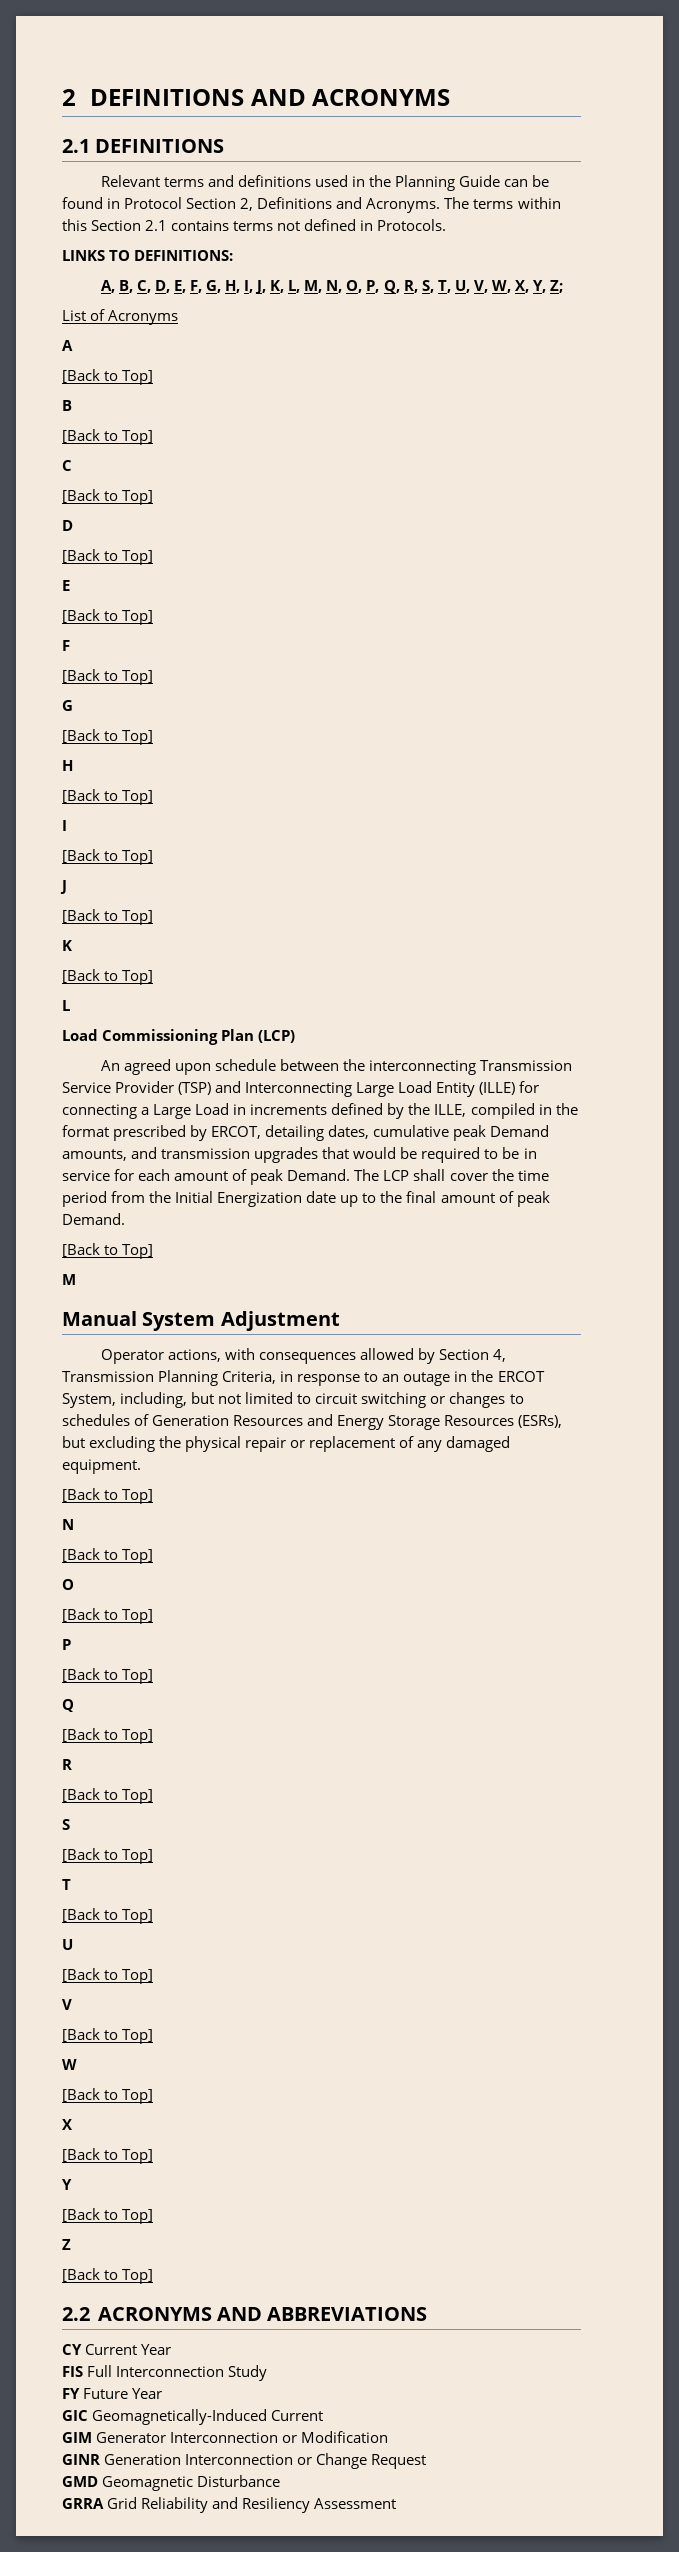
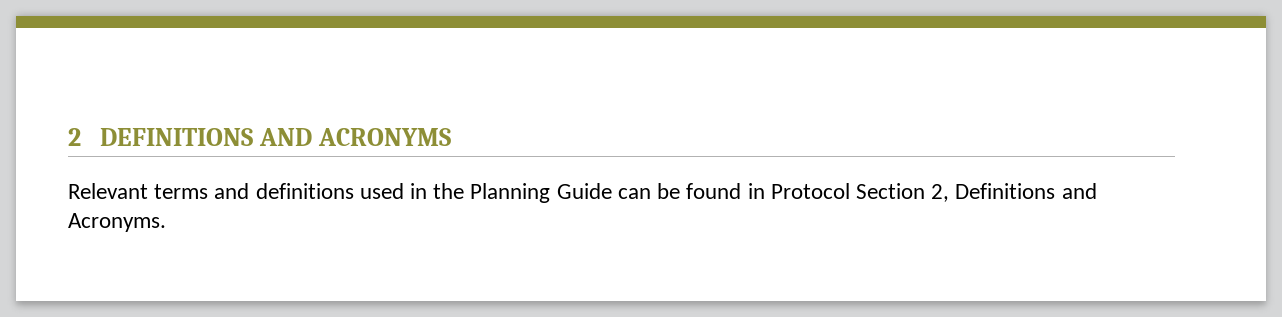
[62,139,225,153] // 2.1 DEFINITIONS -> (452, 137) none
[444,197,561,209] [62,219,447,231] [62,250,234,261] [100,280,563,294] [62,309,179,325] [62,340,73,351] [62,369,154,385] [62,400,72,411] [62,429,154,445] [62,460,72,471] [62,489,154,505] [62,520,73,531] [62,549,154,565] [62,580,70,591] [62,609,154,625] [62,640,70,651] [62,669,154,685] [62,700,73,711] [62,729,154,745] [62,760,73,771] [62,789,154,805] [62,820,67,831] [62,849,154,865] [60,880,67,894] [62,909,154,925] [62,940,72,951] [62,969,154,985] [62,1000,70,1011] [62,1029,296,1045] [100,1059,573,1075] [62,1081,540,1097] [62,1103,578,1119] [62,1125,550,1141] [62,1147,537,1163] [62,1169,549,1185] [62,1191,550,1207] [62,1213,125,1225] [62,1243,154,1259] [62,1274,76,1285] [62,1311,340,1331] [100,1348,507,1364] [62,1370,545,1386] [62,1392,524,1408] [62,1414,563,1430] [62,1436,511,1452] [62,1459,141,1474] [62,1488,154,1504] [62,1519,74,1530] [62,1548,154,1564] [62,1579,74,1590] [62,1608,154,1624] [62,1639,71,1650] [62,1668,154,1684] [62,1699,74,1712] [62,1728,154,1744] [62,1759,72,1770] [62,1788,154,1804] [62,1819,70,1830] [62,1848,154,1864] [62,1879,71,1890] [62,1908,154,1924] [62,1939,73,1950] [62,1968,154,1984] [62,1999,72,2010] [62,2028,154,2044] [62,2059,77,2070] [62,2088,154,2104] [62,2119,72,2130] [62,2148,154,2164] [62,2179,72,2190] [62,2208,154,2224] [62,2239,71,2250] [62,2268,154,2284] [62,2307,428,2321] [62,2344,172,2355] [62,2365,268,2381] [62,2388,163,2399] [62,2409,324,2425] [62,2431,389,2443] [62,2453,427,2469] [62,2475,281,2491] [62,2497,397,2513] The terms within this Section 2.1 contains terms not defined in Protocols. // LINKS TO DEFINITIONS: // A, B, C, D, E, F, G, H, I, J, K, L, M, N, O, P, Q, R, S, T, U, V, W, X, Y, Z; // List of Acronyms // A // [Back to Top] // B // [Back to Top] // C // [Back to Top] // D // [Back to Top] // E // [Back to Top] // F // [Back to Top] // G // [Back to Top] // H // [Back to Top] // I // [Back to Top] // J // [Back to Top] // K // [Back to Top] // L // Load Commissioning Plan (LCP) // An agreed upon schedule between the interconnecting Transmission Service Provider (TSP) and Interconnecting Large Load Entity (ILLE) for connecting a Large Load in increments defined by the ILLE, compiled in the format prescribed by ERCOT, detailing dates, cumulative peak Demand amounts, and transmission upgrades that would be required to be in service for each amount of peak Demand. The LCP shall cover the time period from the Initial Energization date up to the final amount of peak Demand. // [Back to Top] // M // Manual System Adjustment // Operator actions, with consequences allowed by Section 4, Transmission Planning Criteria, in response to an outage in the ERCOT System, including, but not limited to circuit switching or changes to schedules of Generation Resources and Energy Storage Resources (ESRs), but excluding the physical repair or replacement of any damaged equipment. // [Back to Top] // N // [Back to Top] // O // [Back to Top] // P // [Back to Top] // Q // [Back to Top] // R // [Back to Top] // S // [Back to Top] // T // [Back to Top] // U // [Back to Top] // V // [Back to Top] // W // [Back to Top] // X // [Back to Top] // Y // [Back to Top] // Z // [Back to Top] // 2.2 ACRONYMS AND ABBREVIATIONS // CY Current Year // FIS Full Interconnection Study // FY Future Year // GIC Geomagnetically-Induced Current // GIM Generator Interconnection or Modification // GINR Generation Interconnection or Change Request // GMD Geomagnetic Disturbance // GRRA Grid Reliability and Resiliency Assessment -> (166, 222) none

